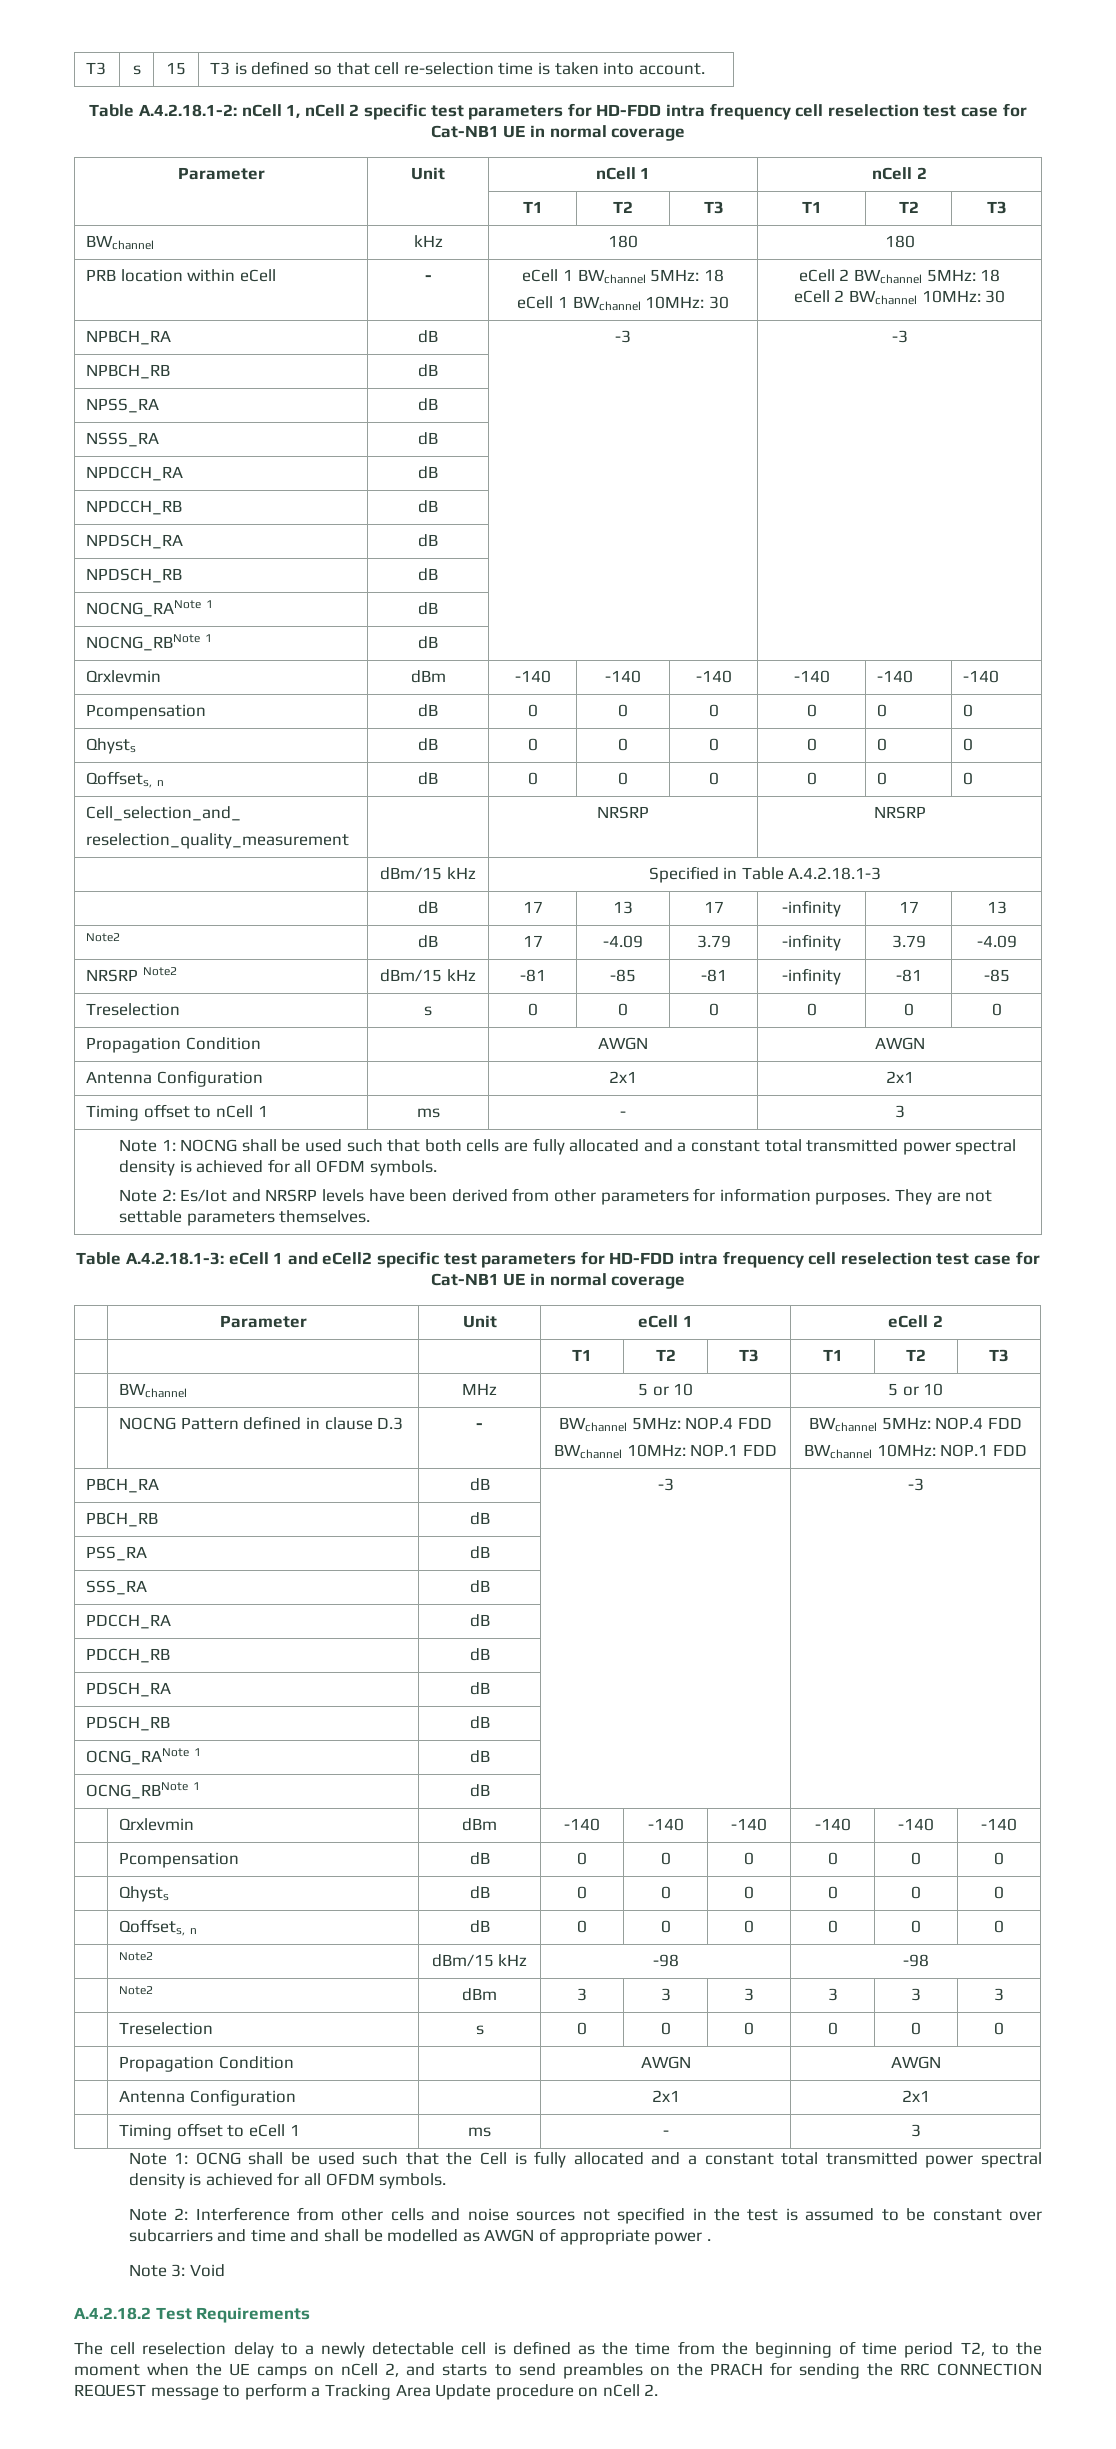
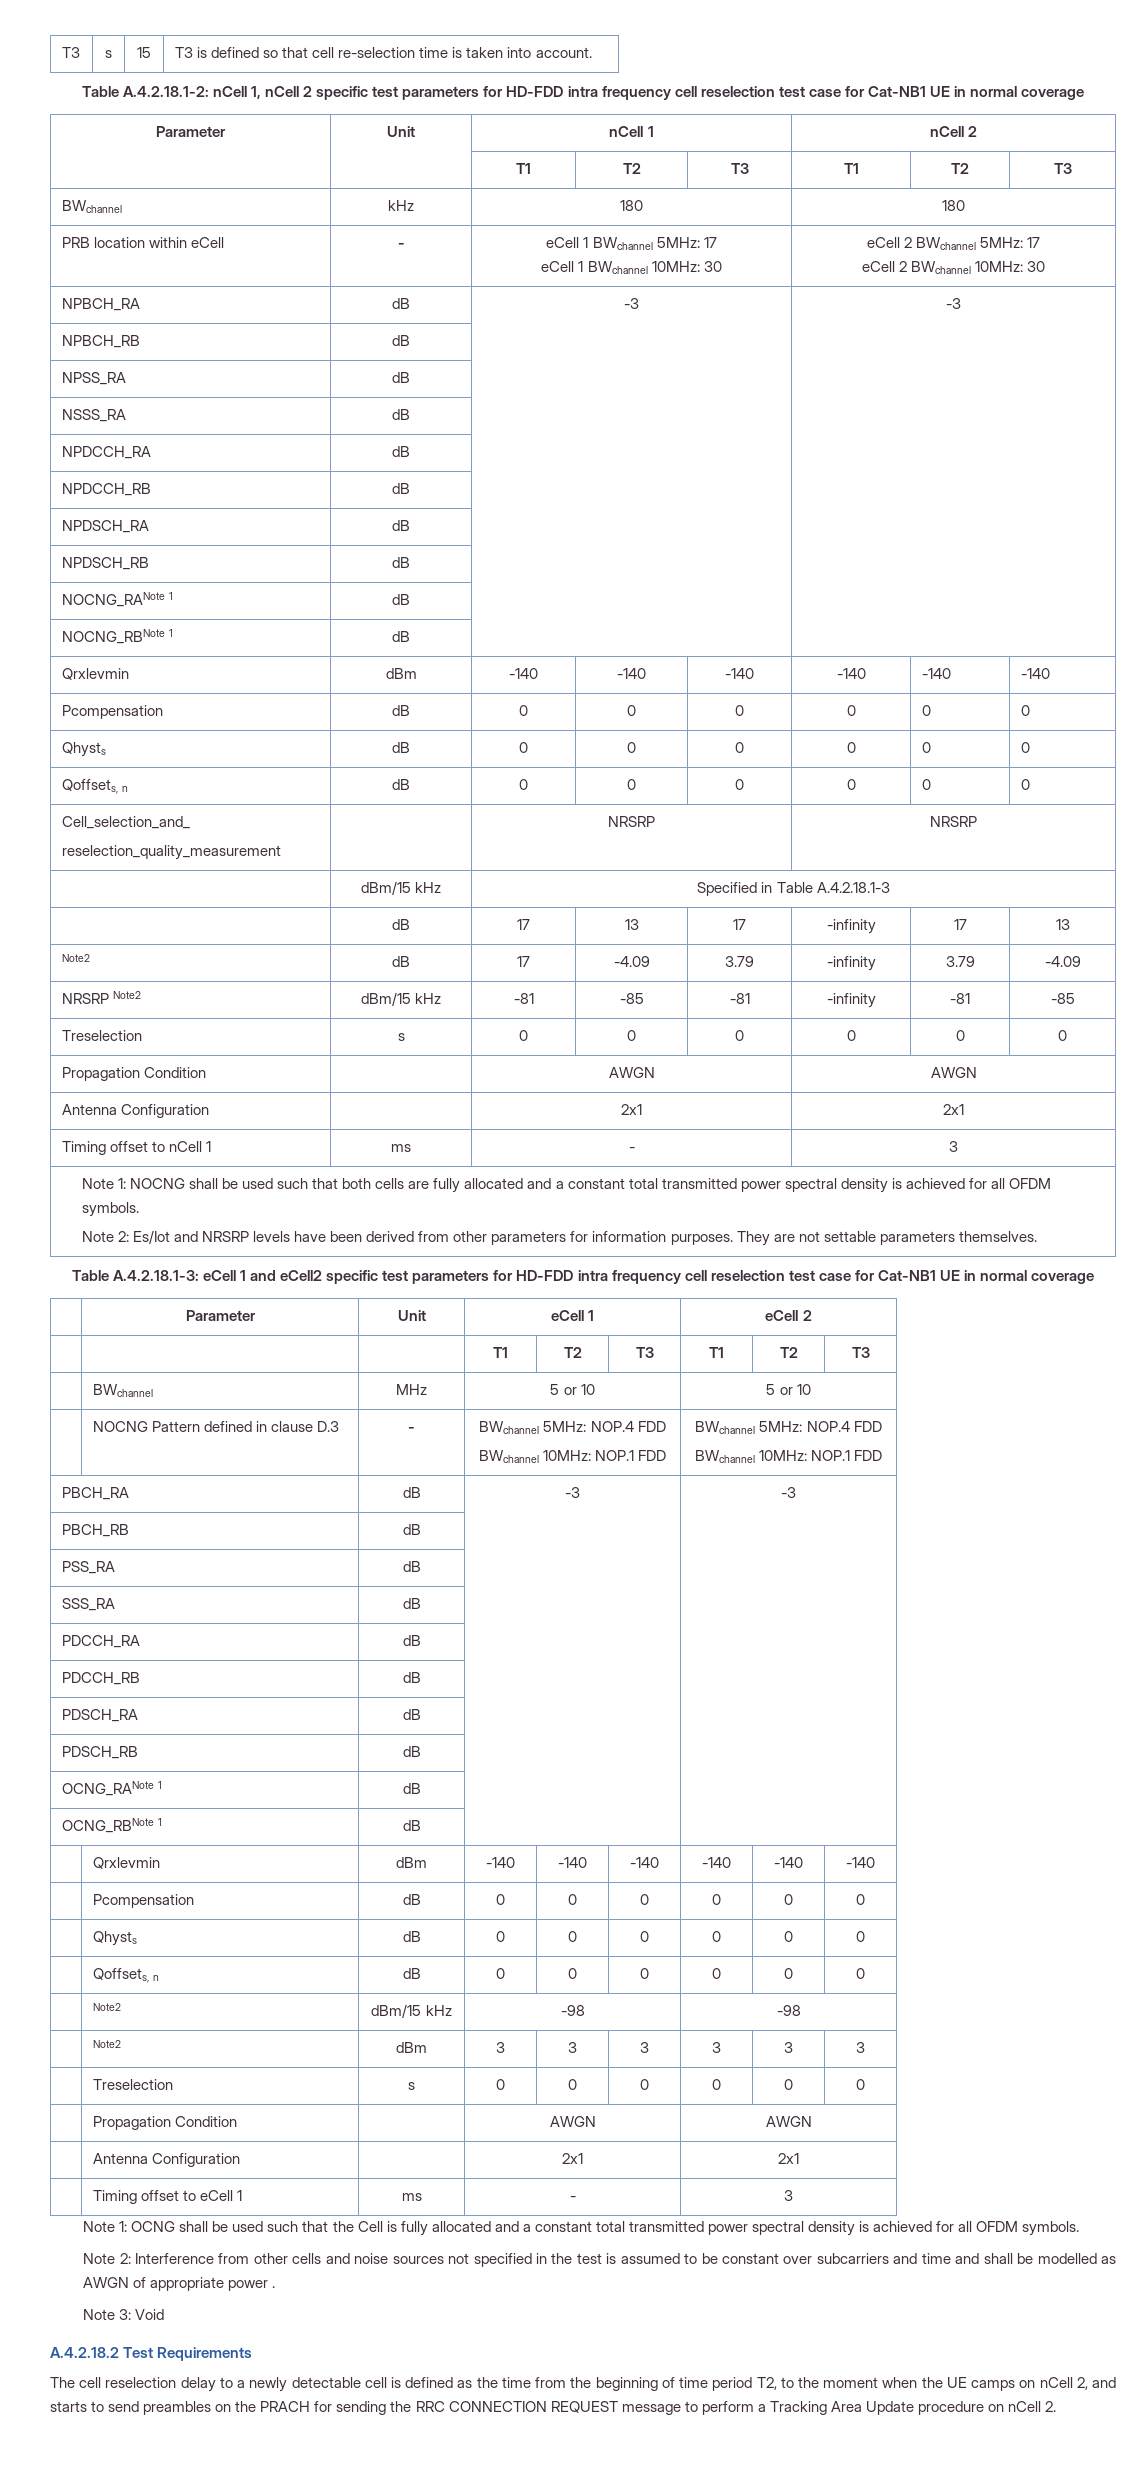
[703,269,724,282] 18 -> [703,237,717,248] 17
[980,269,1001,282] 18 -> [1027,237,1041,248] 17

